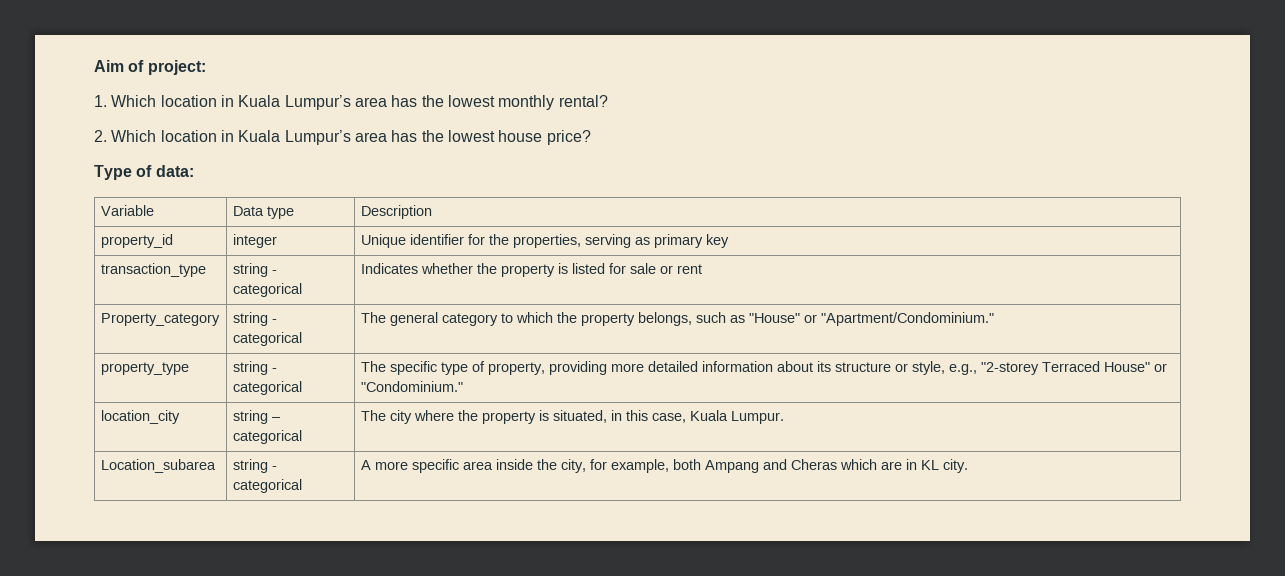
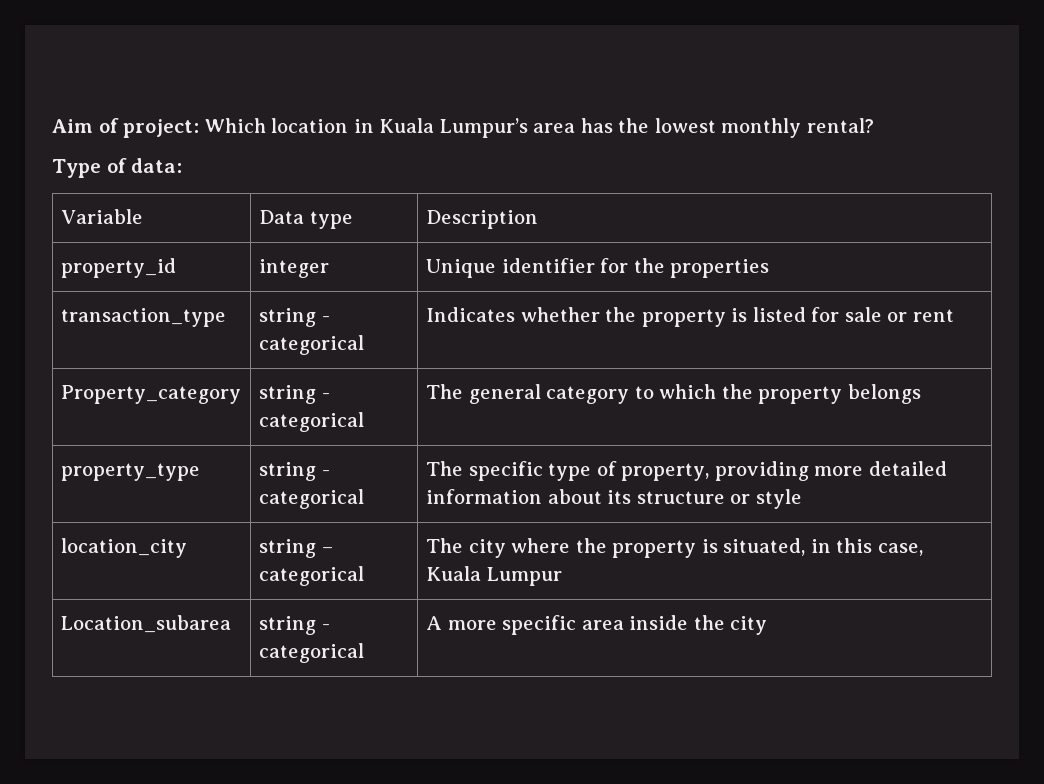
[94,95,107,107] // 1. -> (200, 128) none
[94,130,591,145] // 2. Which location in Kuala Lumpur’s area has the lowest house price? -> (874, 125) none
[512,234,729,248] properties, serving as primary key -> [670,259,770,278] properties
[637,312,994,326] belongs, such as "House" or "Apartment/Condominium." -> [847,384,921,404] belongs
[911,361,1167,375] [360,381,463,392] style, e.g., "2-storey Terraced House" or "Condominium." -> [755,489,802,509] style
[730,411,784,424] Lumpur. -> [486,567,562,586] Lumpur
[560,459,968,473] city, for example, both Ampang and Cheras which are in KL city. -> [730,616,768,635] city

